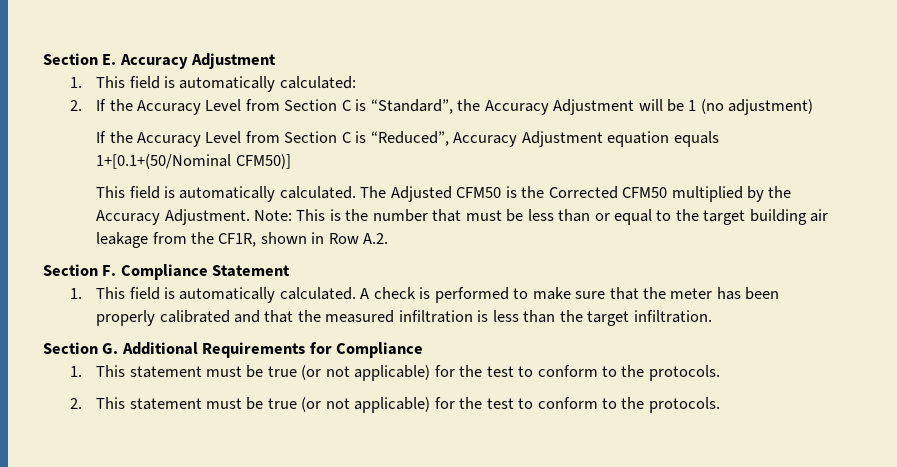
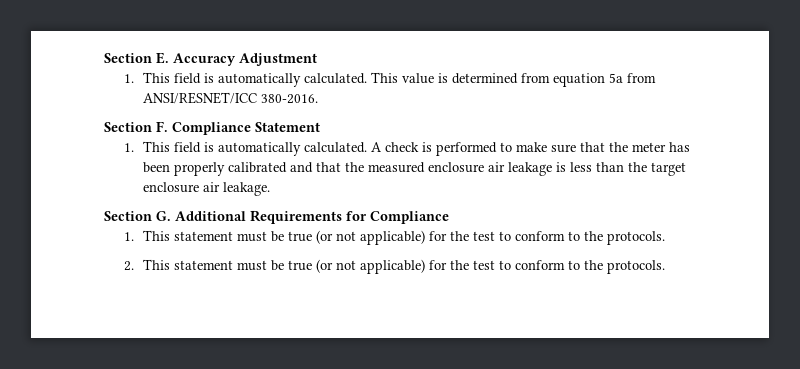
[279,76,356,89] [69,99,814,115] [96,131,719,147] [96,154,291,169] [96,186,792,202] [96,209,829,225] [96,232,389,248] calculated: // 2. If the Accuracy Level from Section C is “Standard”, the Accuracy Adjustment will be 1 (no adjustment) // If the Accuracy Level from Section C is “Reduced”, Accuracy Adjustment equation equals 1+[0.1+(50/Nominal CFM50)] // This field is automatically calculated. The Adjusted CFM50 is the Corrected CFM50 multiplied by the Accuracy Adjustment. Note: This is the number that must be less than or equal to the target building air leakage from the CF1R, shown in Row A.2. -> [304,72,657,87] [143,92,319,104] calculated. This value is determined from equation 5a from ANSI/RESNET/ICC 380-2016.
[398,310,473,323] infiltration -> [428,162,553,176] enclosure air leakage
[633,310,712,323] infiltration. -> [143,182,271,196] enclosure air leakage.

